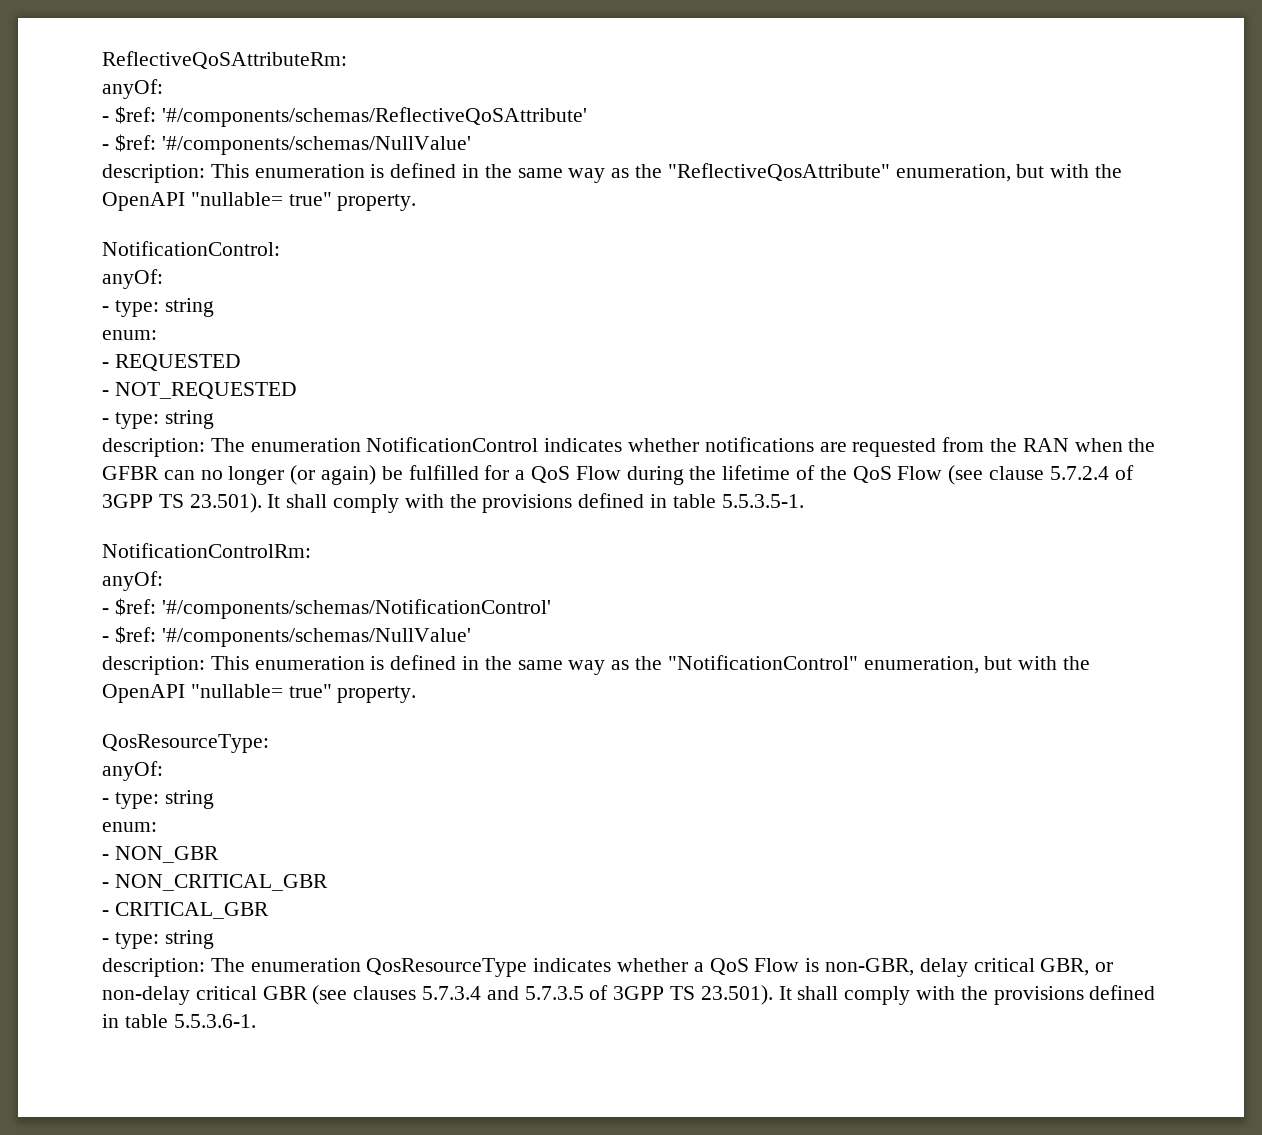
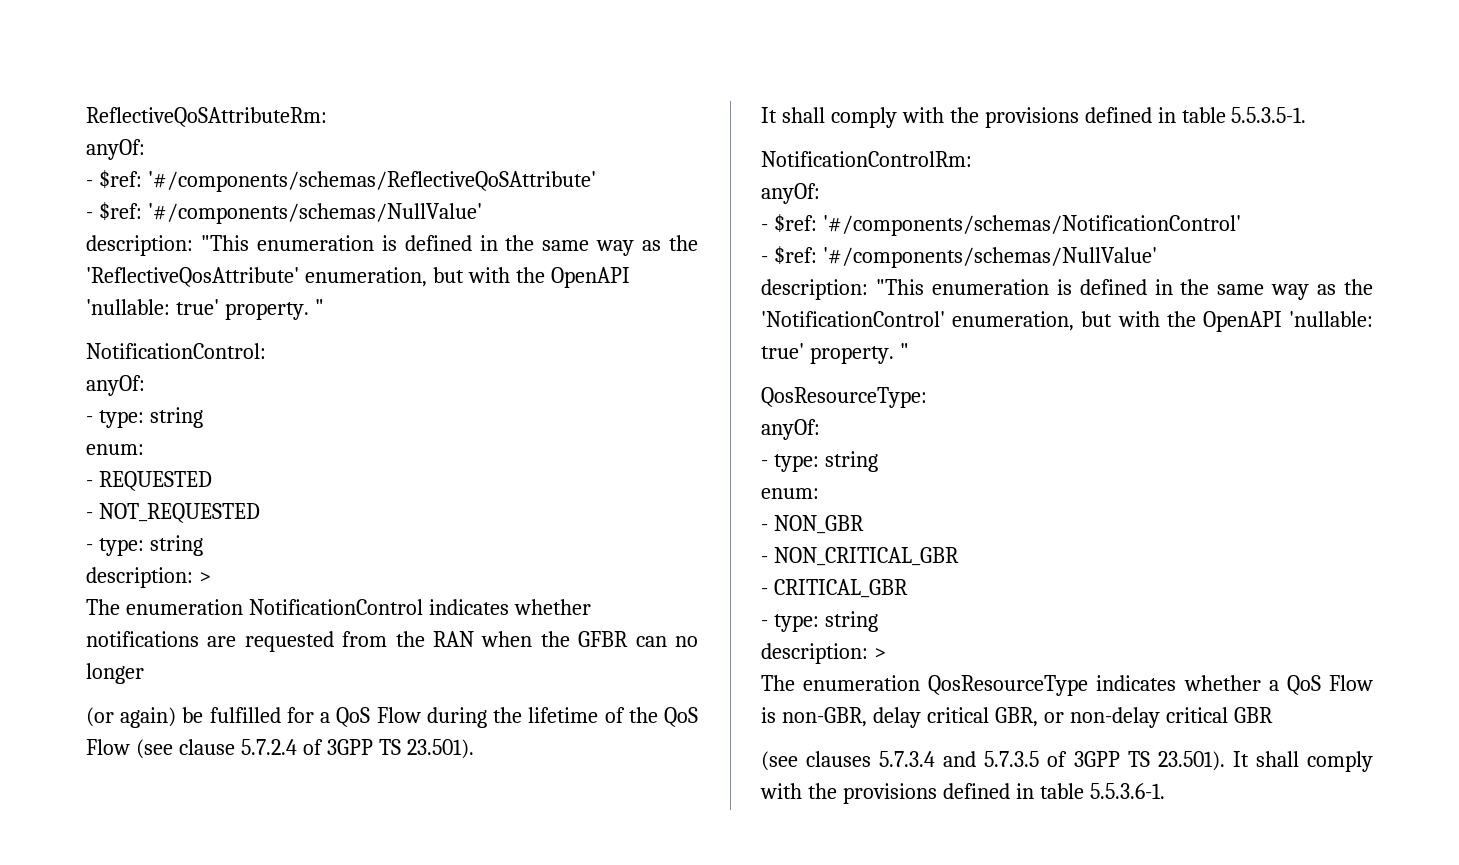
[210,163,1123,183] [102,192,417,211] This enumeration is defined in the same way as the "ReflectiveQosAttribute" enumeration, but with the OpenAPI "nullable= true" property. -> [200,235,698,256] [86,267,630,288] [86,299,324,320] "This enumeration is defined in the same way as the 'ReflectiveQosAttribute' enumeration, but with the OpenAPI 'nullable: true' property. "
(205, 447) none -> [198,572,211,583] > //
(285, 475) none -> (144, 673) //
(262, 503) none -> (474, 749) //
[210,655,1091,675] [102,684,417,703] This enumeration is defined in the same way as the "NotificationControl" enumeration, but with the OpenAPI "nullable= true" property. -> [875,279,1373,300] [761,311,1373,332] [761,343,909,364] "This enumeration is defined in the same way as the 'NotificationControl' enumeration, but with the OpenAPI 'nullable: true' property. "
(205, 967) none -> [873,648,886,659] > //
(308, 993) none -> (1273, 715) //

